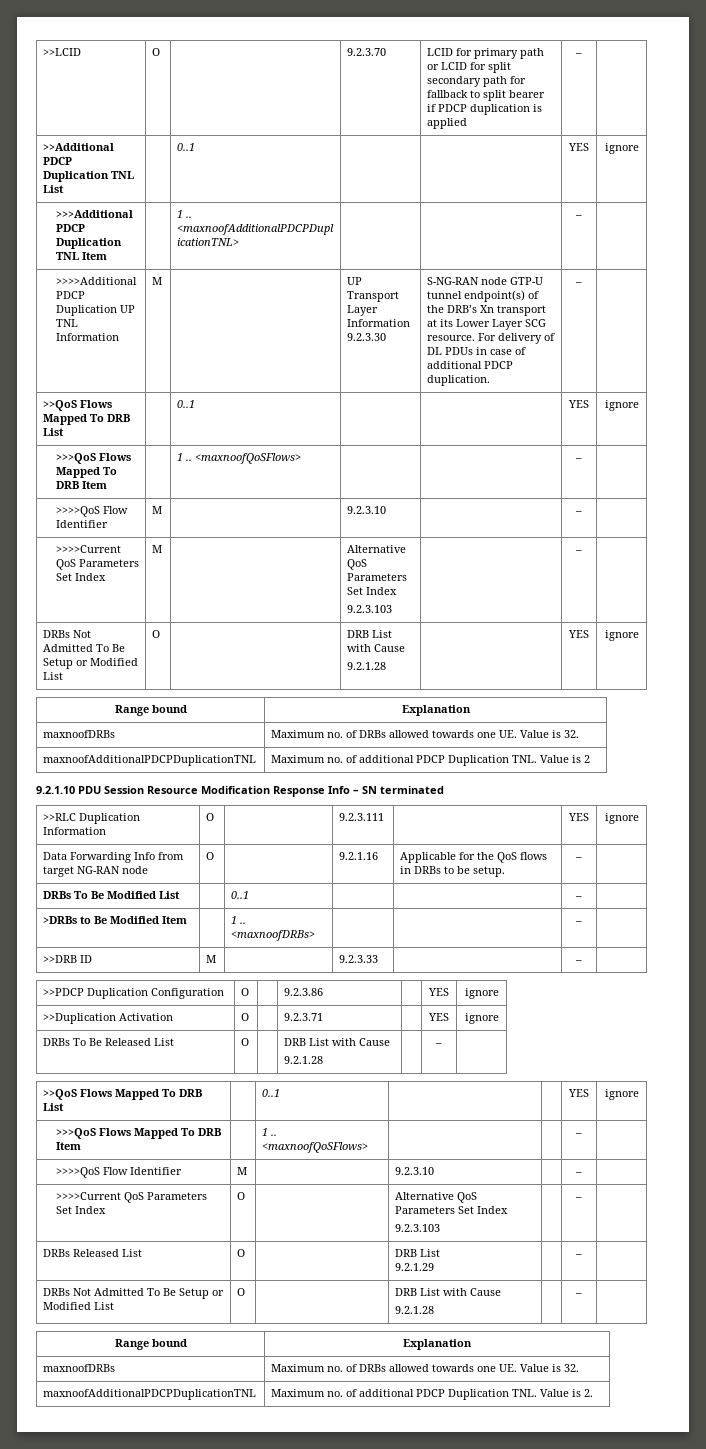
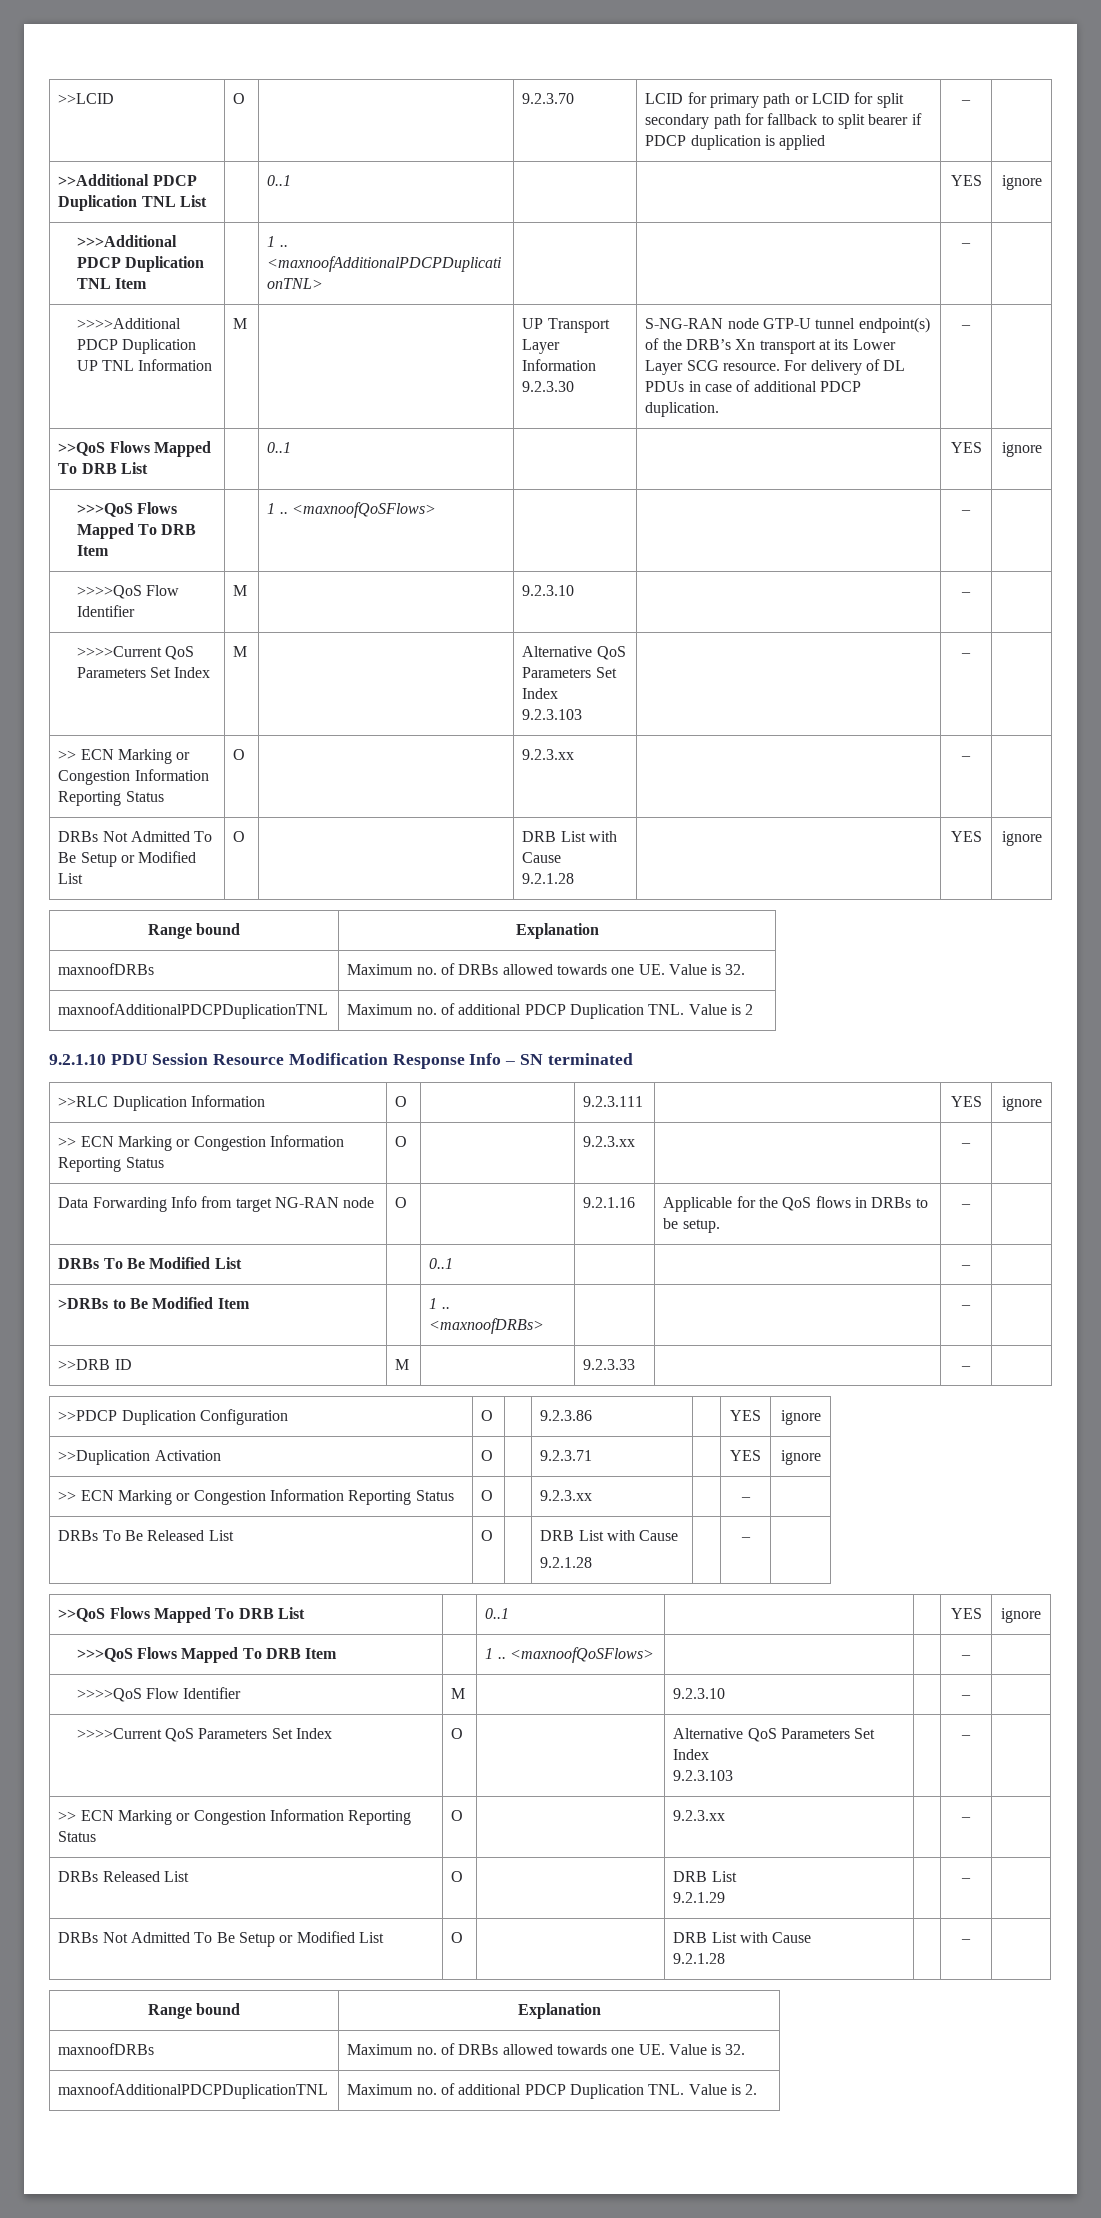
(582, 551) none -> [58,749,191,764] [58,769,209,785] [58,791,164,806] [233,749,246,760] [522,749,575,760] [961,756,972,760] // >> ECN Marking or Congestion Information Reporting Status | O | | 9.2.3.xx | | – |
(639, 818) none -> [58,1135,344,1151] [58,1157,164,1172] [395,1136,408,1147] [583,1136,636,1147] [961,1143,972,1147] // >> ECN Marking or Congestion Information Reporting Status | O | | 9.2.3.xx | | – |
(499, 1018) none -> [58,1489,454,1505] [481,1490,494,1501] [540,1490,593,1501] [740,1497,751,1501] // >> ECN Marking or Congestion Information Reporting Status | O | | 9.2.3.xx | | – |
(582, 1198) none -> [58,1809,412,1825] [58,1831,97,1842] [451,1810,464,1821] [673,1810,726,1821] [961,1817,972,1821] // >> ECN Marking or Congestion Information Reporting Status | O | | 9.2.3.xx | | – |

